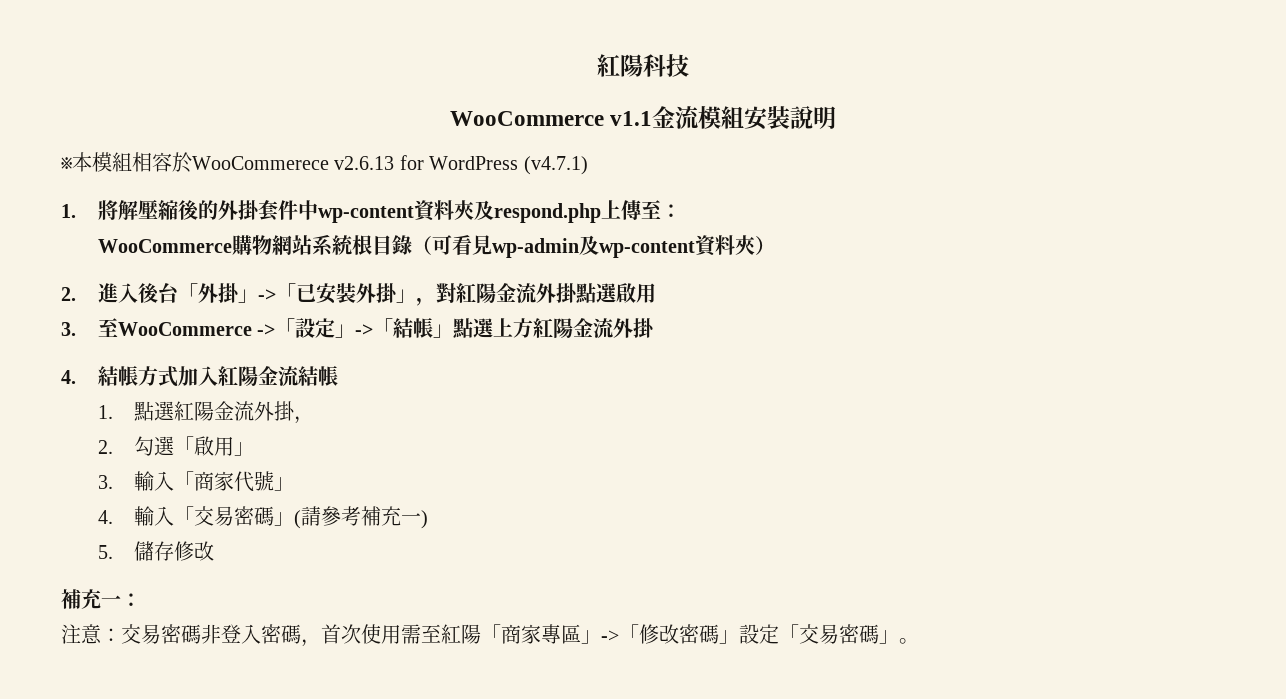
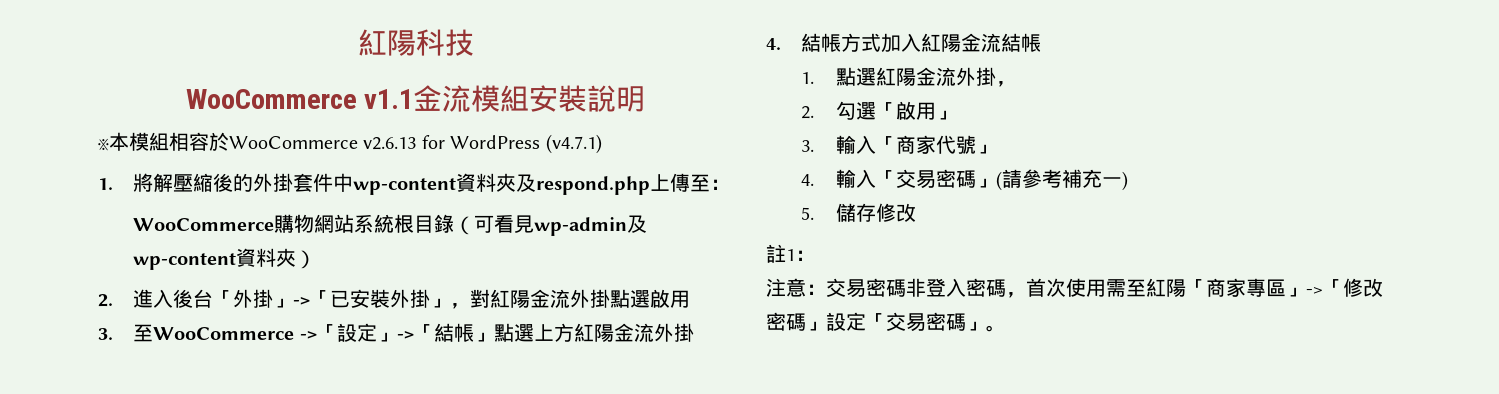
[192,156,329,170] WooCommerece -> [229,136,358,149] WooCommerce
[61,589,121,609] 補充一 -> [766,244,795,263] 註1

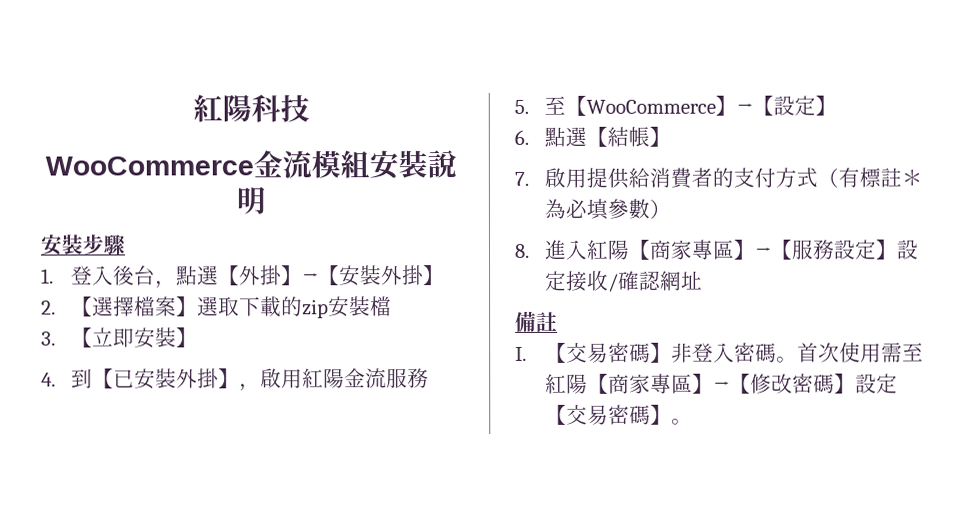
[364,89,414,109] v1.1 -> (254, 166) none
[98,132,602,154] [98,173,731,195] [133,214,648,236] [133,248,317,270] [98,289,691,309] [98,323,694,342] [766,33,1042,53] [801,67,1017,87] [801,101,957,120] [801,135,997,154] [801,169,1129,191] [801,203,917,222] [766,244,815,263] [766,278,906,298] ※本模組相容於WooCommerce v2.6.13 for WordPress (v4.7.1) // 1.將解壓縮後的外掛套件中wp-content資料夾及respond.php上傳至： // WooCommerce購物網站系統根目錄（可看見wp-admin及wp-content資料夾） // 2.進入後台「外掛」->「已安裝外掛」，對紅陽金流外掛點選啟用 // 3.至WooCommerce ->「設定」->「結帳」點選上方紅陽金流外掛 // 4.結帳方式加入紅陽金流結帳 // 1.點選紅陽金流外掛， // 2.勾選「啟用」 // 3.輸入「商家代號」 // 4.輸入「交易密碼」(請參考補充一) // 5.儲存修改 // 註1： // 注意：交易密碼 -> [40,234,125,256] [41,265,446,289] [41,296,393,319] [41,327,199,349] [41,368,430,392] [514,95,838,116] [514,126,672,147] [514,167,924,189] [544,198,672,220] [514,239,920,260] [545,270,704,292] [515,310,558,332] [515,342,673,363] 安裝步驟 // 1.登入後台，點選【外掛】→【安裝外掛】 // 2.【選擇檔案】選取下載的zip安裝檔 // 3.【立即安裝】 // 4.到【已安裝外掛】，啟用紅陽金流服務 // 5.至【WooCommerce】→【設定】 // 6.點選【結帳】 // 7.啟用提供給消費者的支付方式（有標註＊為必填參數） // 8.進入紅陽【商家專區】→【服務設定】設定接收/確認網址 // 備註 // I.【交易密碼】
[1006,292,1026,298] ， -> [776,356,799,363] 。
[1186,278,1383,297] [766,312,986,332] 「商家專區」->「修改密碼」設定「交易密碼」 -> [587,373,899,394] [545,404,673,425] 【商家專區】→【修改密碼】設定【交易密碼】

